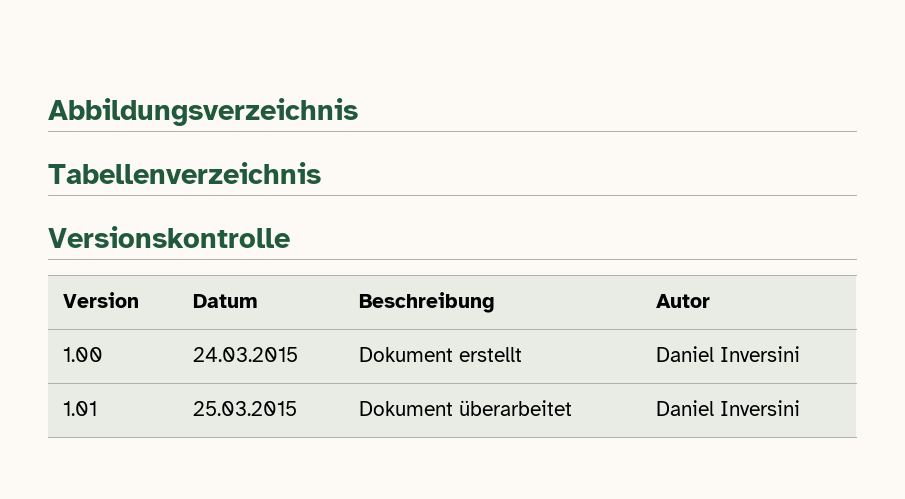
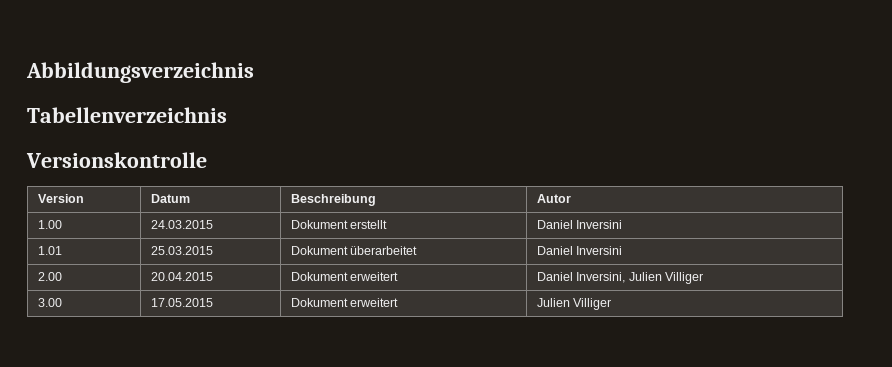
(801, 408) none -> [38,272,63,281] [151,272,214,281] [291,272,399,281] [537,272,704,284] [38,298,63,307] [151,298,214,307] [291,298,399,307] [537,298,612,310] // 2.00 | 20.04.2015 | Dokument erweitert | Daniel Inversini, Julien Villiger // 3.00 | 17.05.2015 | Dokument erweitert | Julien Villiger

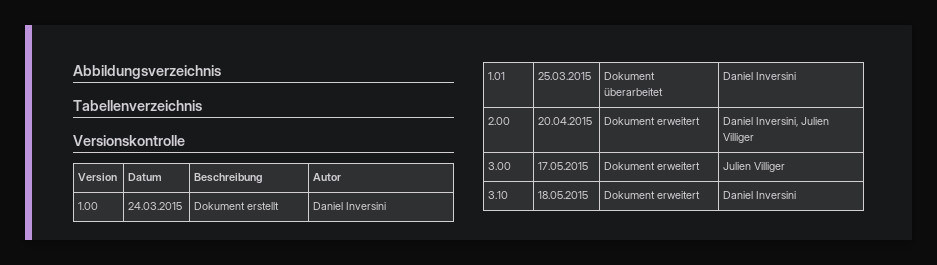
(612, 304) none -> [488,191,509,199] [538,191,589,199] [604,191,701,199] [723,191,797,199] // 3.10 | 18.05.2015 | Dokument erweitert | Daniel Inversini

